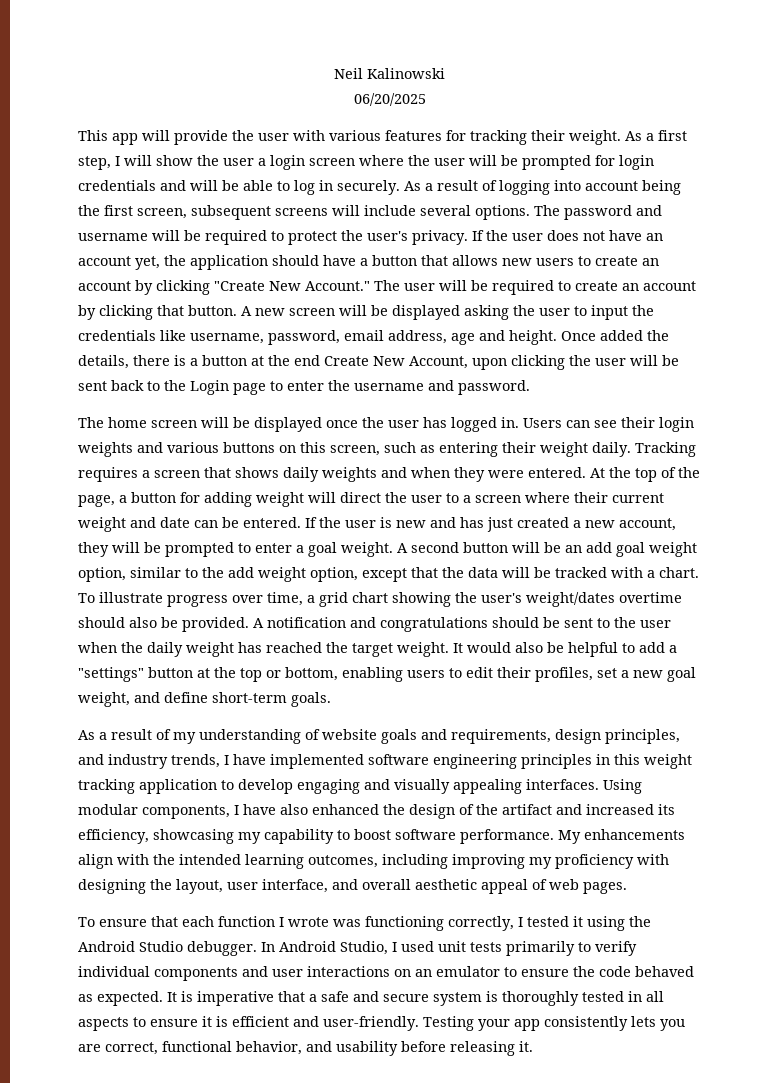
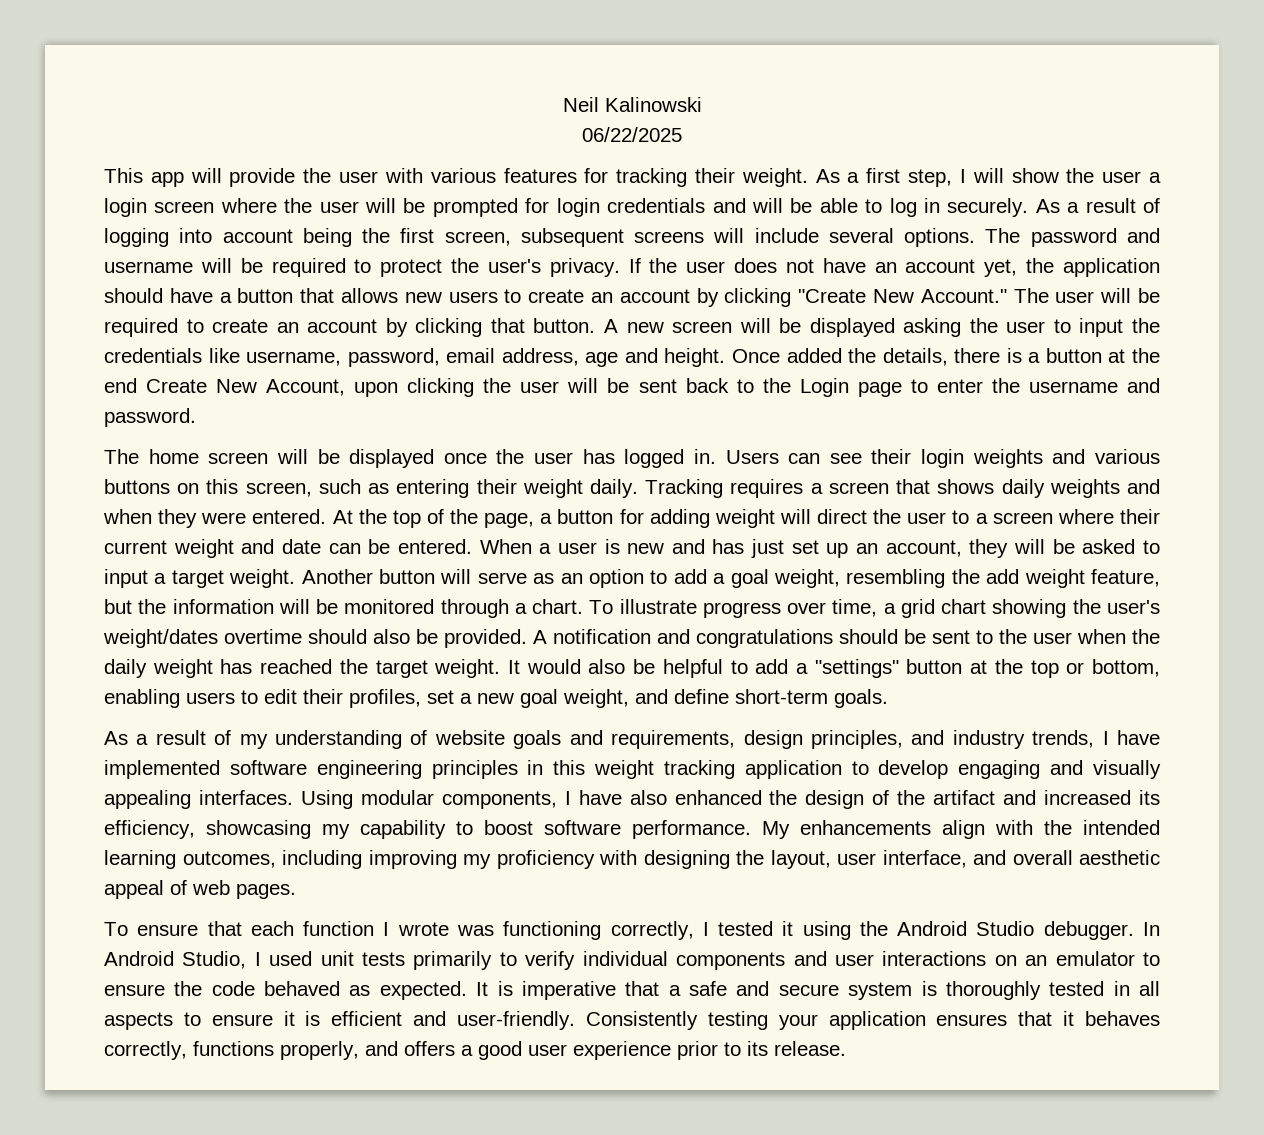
[353,93,426,106] 06/20/2025 -> [582,127,682,142] 06/22/2025
[305,517,341,528] If the -> [479,539,552,554] When a
[517,517,615,528] created a new -> [791,540,879,558] set up an
[165,542,697,557] [78,567,643,582] prompted to enter a goal weight. A second button will be an add goal weight option, similar to the add weight option, except that the data will be tracked with -> [1082,539,1161,554] [104,569,1160,588] [104,599,509,618] asked to input a target weight. Another button will serve as an option to add a goal weight, resembling the add weight feature, but the information will be monitored through
[423,1016,685,1031] [78,1041,533,1056] Testing your app consistently lets you are correct, functional behavior, and usability before releasing it. -> [585,1011,1160,1030] [104,1041,846,1060] Consistently testing your application ensures that it behaves correctly, functions properly, and offers a good user experience prior to its release.

